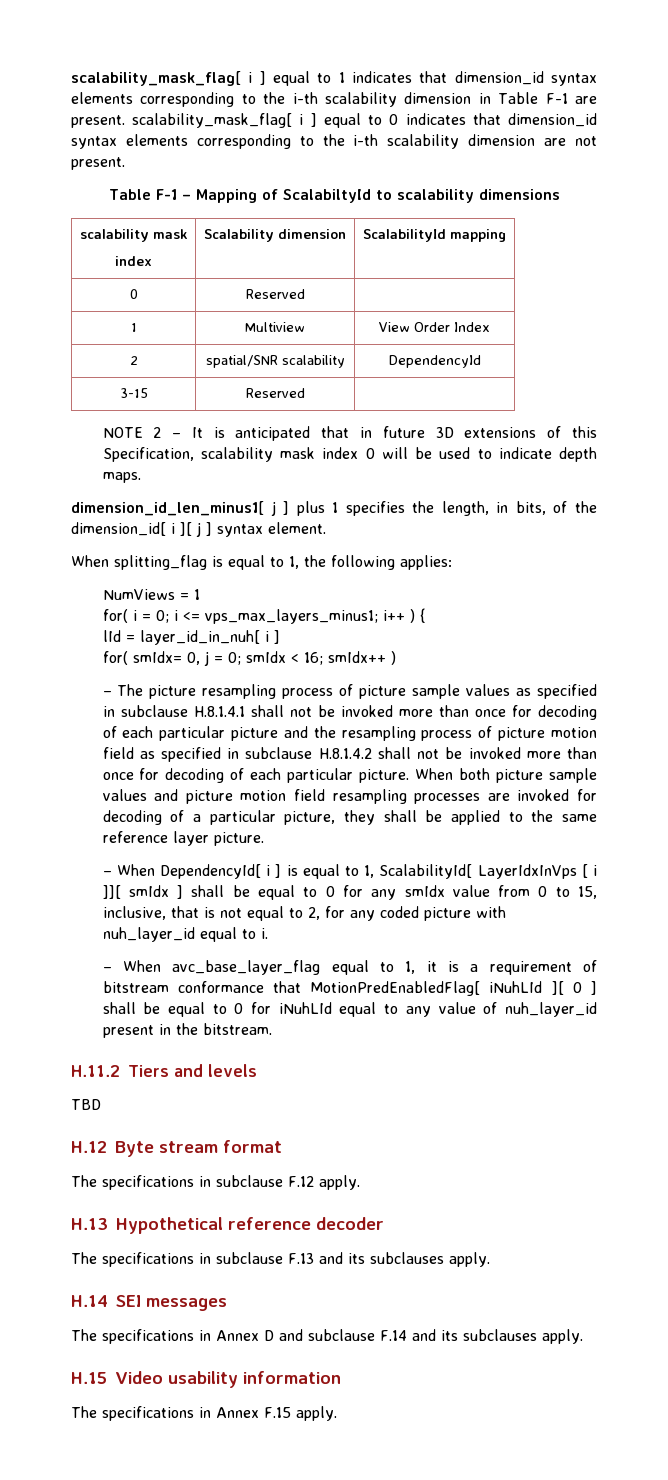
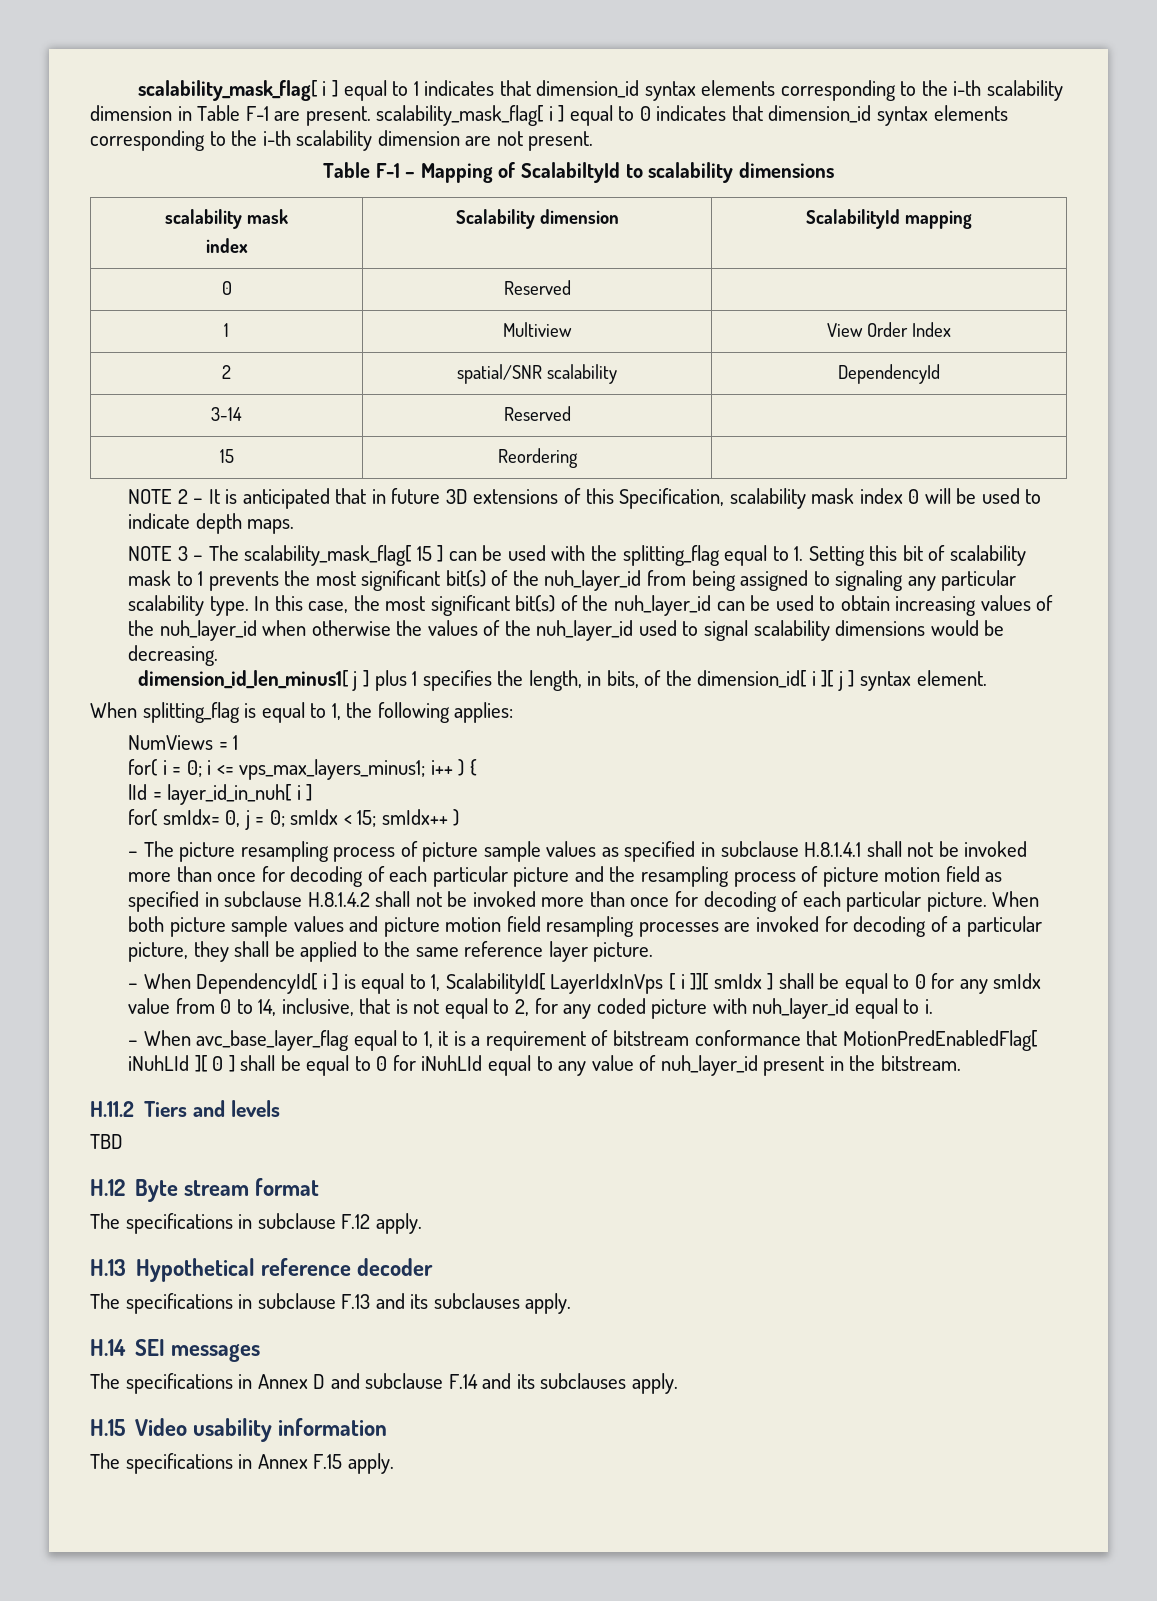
[119,388,148,398] [245,388,305,398] 3-15 | Reserved | -> [211,407,242,421] [503,406,571,421] [219,449,234,463] [497,448,578,468] 3-14 | Reserved | // 15 | Reordering |
(141, 477) none -> [128,545,1026,566] [128,570,1017,591] [128,595,1054,616] [128,620,1005,641] [128,645,219,666] // NOTE 3 – The scalability_mask_flag[ 15 ] can be used with the splitting_flag equal to 1. Setting this bit of scalability mask to 1 prevents the most significant bit(s) of the nuh_layer_id from being assigned to signaling any particular scalability type. In this case, the most significant bit(s) of the nuh_layer_id can be used to obtain increasing values of the nuh_layer_id when otherwise the values of the nuh_layer_id used to signal scalability dimensions would be decreasing.
[303,652,323,665] 16; -> [357,810,377,827] 15;
[578,886,597,899] 15, -> [258,999,277,1016] 14,

